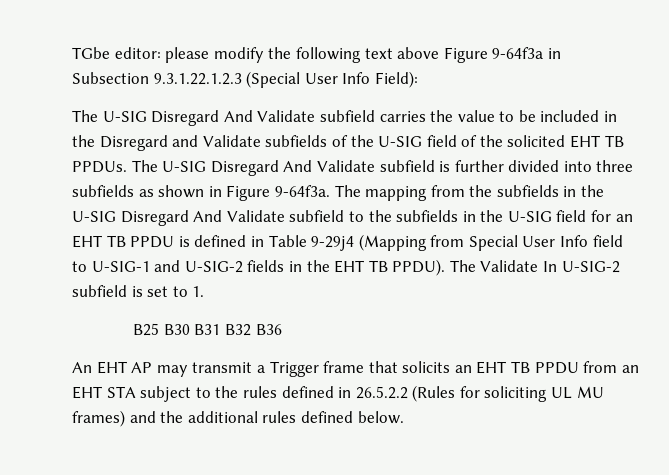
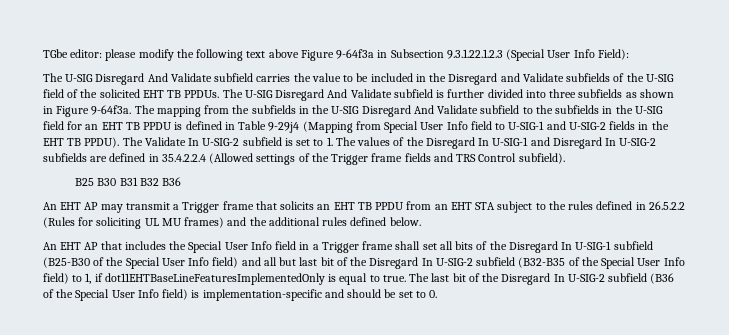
(205, 291) none -> [335,137,657,149] [43,153,565,165] The values of the Disregard In U-SIG-1 and Disregard In U-SIG-2 subfields are defined in 35.4.2.2.4 (Allowed settings of the Trigger frame fields and TRS Control subfield).
(404, 417) none -> [43,241,653,253] [43,257,685,269] [43,273,675,285] [43,289,438,301] // An EHT AP that includes the Special User Info field in a Trigger frame shall set all bits of the Disregard In U-SIG-1 subfield (B25-B30 of the Special User Info field) and all but last bit of the Disregard In U-SIG-2 subfield (B32-B35 of the Special User Info field) to 1, if dot11EHTBaseLineFeaturesImplementedOnly is equal to true. The last bit of the Disregard In U-SIG-2 subfield (B36 of the Special User Info field) is implementation-specific and should be set to 0.

